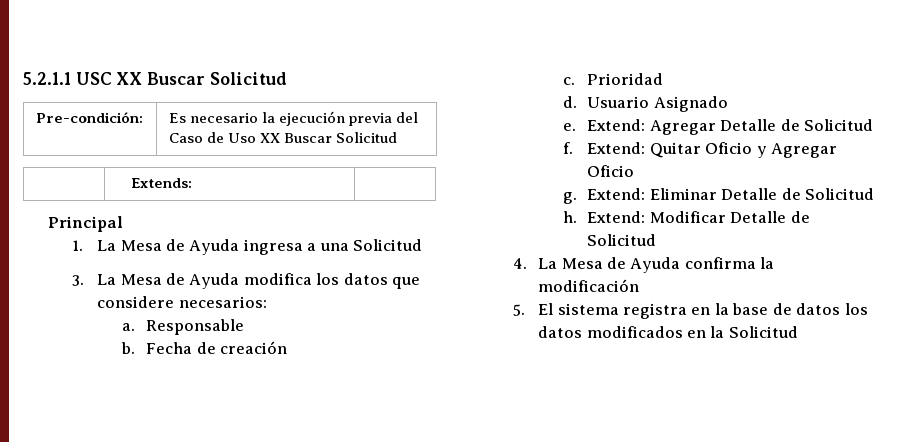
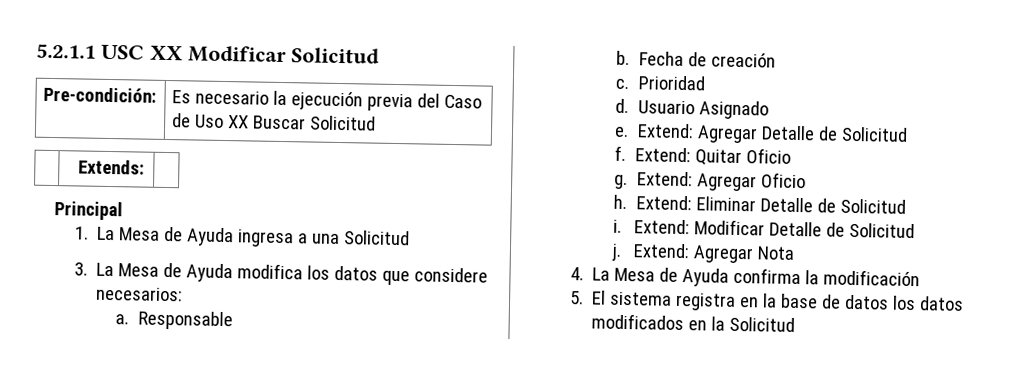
[147,72,206,85] Buscar -> [188,45,287,64] Modificar
[756,146,767,158] y -> [614,171,693,190] // g. Extend:
[562,192,577,204] g. -> [613,194,628,210] h.
[562,211,577,223] h. -> [613,219,623,233] i.
(657, 240) none -> [611,243,796,264] // j. Extend: Agregar Nota

